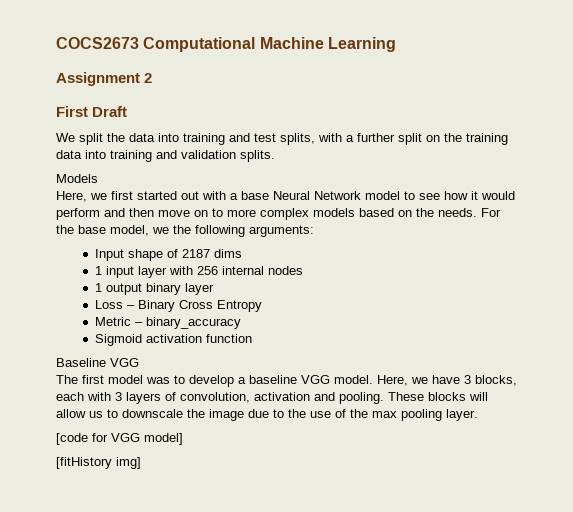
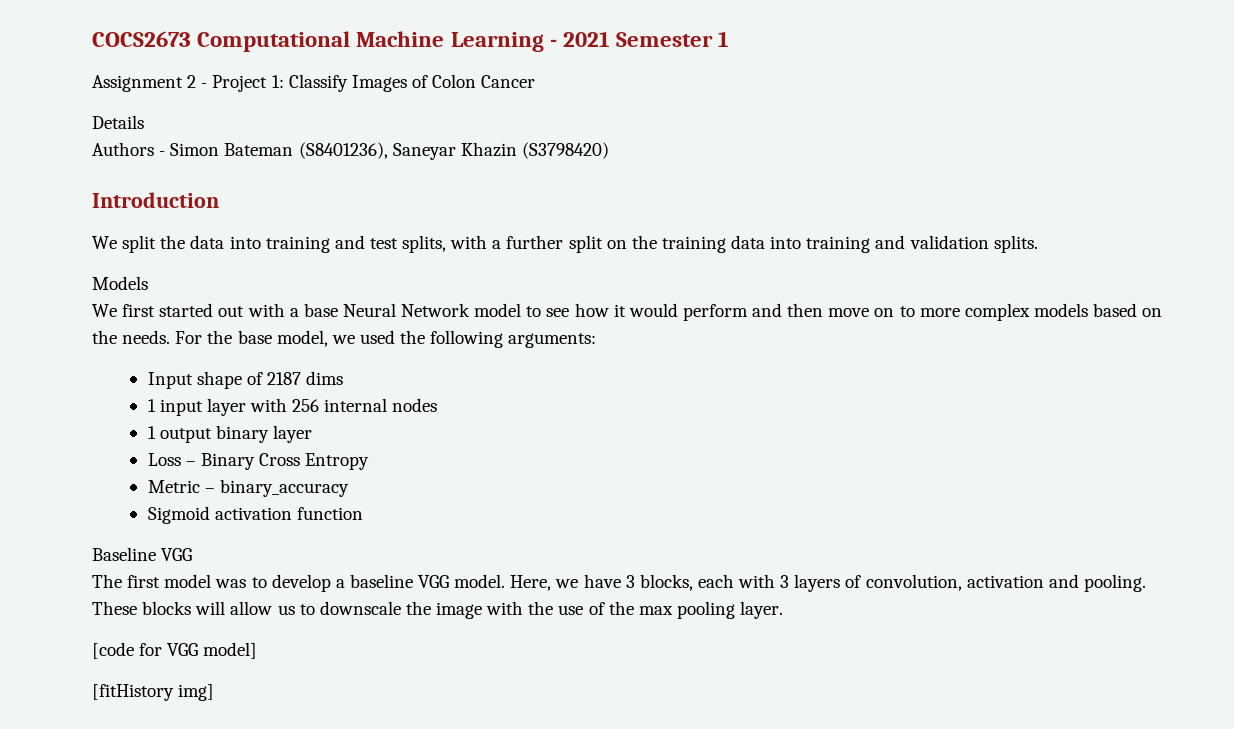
[56,72,153,86] [56,106,128,117] // Assignment 2 // First Draft -> [549,31,730,47] [92,74,536,92] [92,115,144,129] [92,142,609,160] [92,192,219,208] - 2021 Semester 1 // Assignment 2 - Project 1: Classify Images of Colon Cancer // Details // Authors - Simon Bateman (S8401236), Saneyar Khazin (S3798420) // Introduction
[56,191,107,202] Here, we -> [92,304,117,317] We
(169, 230) none -> [359,330,395,344] used
[248,409,284,418] due to -> [486,601,524,615] with

